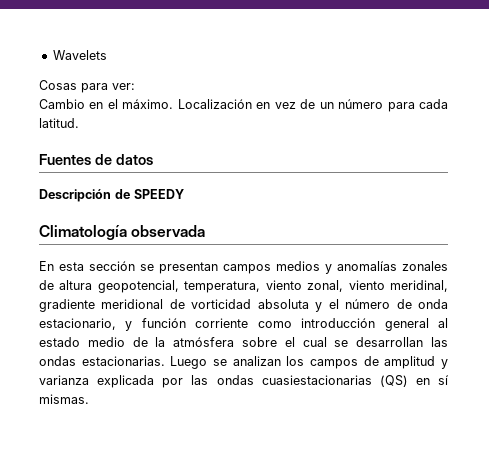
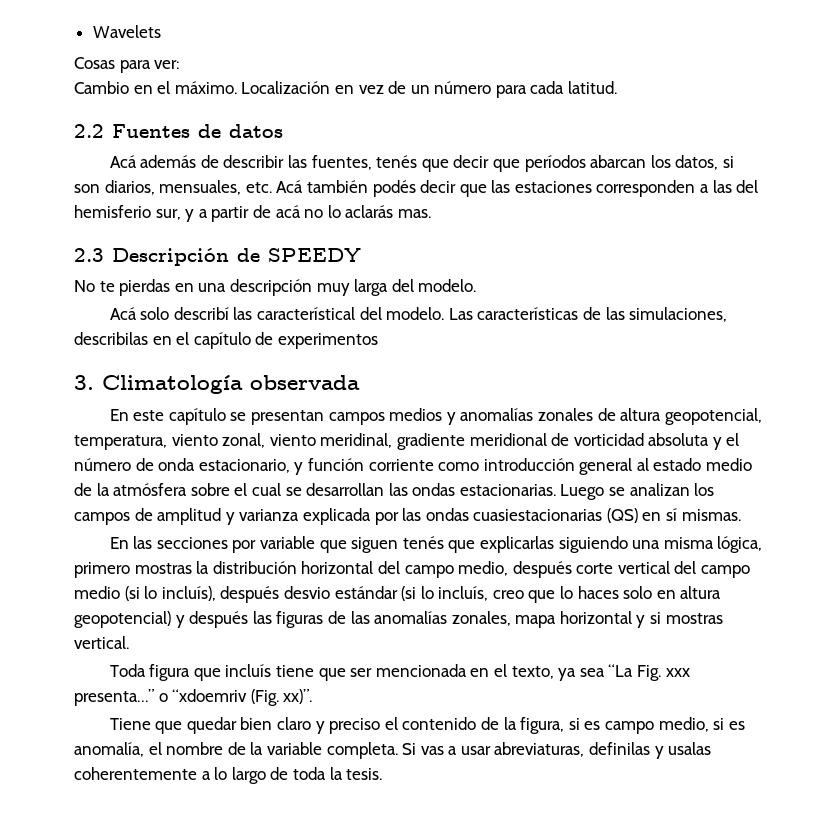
(79, 123) none -> [74,124,104,138] 2.2
[39,189,184,202] Descripción de SPEEDY // -> [109,155,734,172] [74,180,759,197] [74,205,431,222] [74,248,361,266] [74,279,477,296] [109,307,728,322] [74,332,378,349] [74,375,94,390] Acá además de describir las fuentes, tenés que decir que períodos abarcan los datos, si son diarios, mensuales, etc. Acá también podés decir que las estaciones corresponden a las del hemisferio sur, y a partir de acá no lo aclarás mas. // 2.3 Descripción de SPEEDY // No te pierdas en una descripción muy larga del modelo. // Acá solo describí las característical del modelo. Las características de las simulaciones, describilas en el capítulo de experimentos // 3.
[59,261,135,271] esta sección -> [133,408,226,425] este capítulo
(89, 399) none -> [109,536,763,553] [74,561,751,578] [74,586,722,603] [74,611,723,628] [74,636,129,649] [109,664,690,681] [74,689,313,706] [109,717,745,734] [74,742,712,759] [74,767,383,784] // En las secciones por variable que siguen tenés que explicarlas siguiendo una misma lógica, primero mostras la distribución horizontal del campo medio, después corte vertical del campo medio (si lo incluís), después desvio estándar (si lo incluís, creo que lo haces solo en altura geopotencial) y después las figuras de las anomalías zonales, mapa horizontal y si mostras vertical. // Toda figura que incluís tiene que ser mencionada en el texto, ya sea “La Fig. xxx presenta…” o “xdoemriv (Fig. xx)”. // Tiene que quedar bien claro y preciso el contenido de la figura, si es campo medio, si es anomalía, el nombre de la variable completa. Si vas a usar abreviaturas, definilas y usalas coherentemente a lo largo de toda la tesis.

